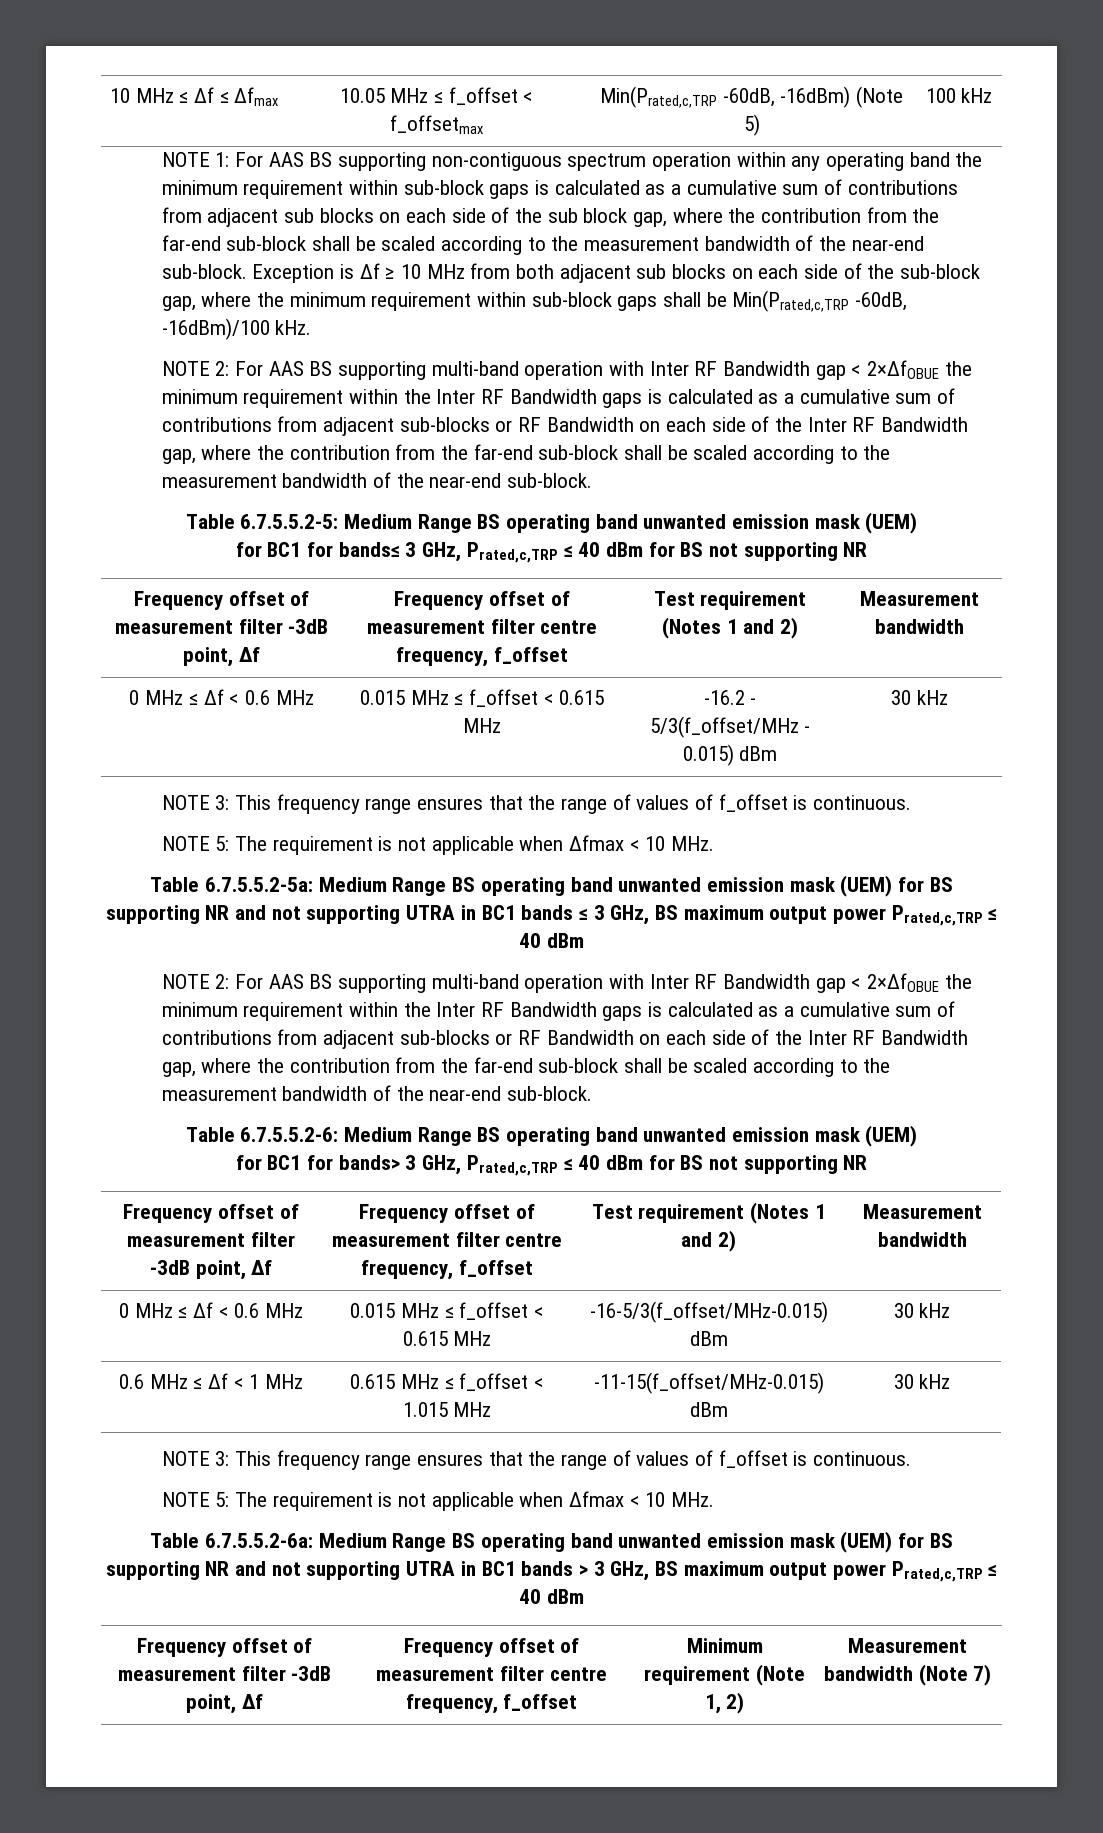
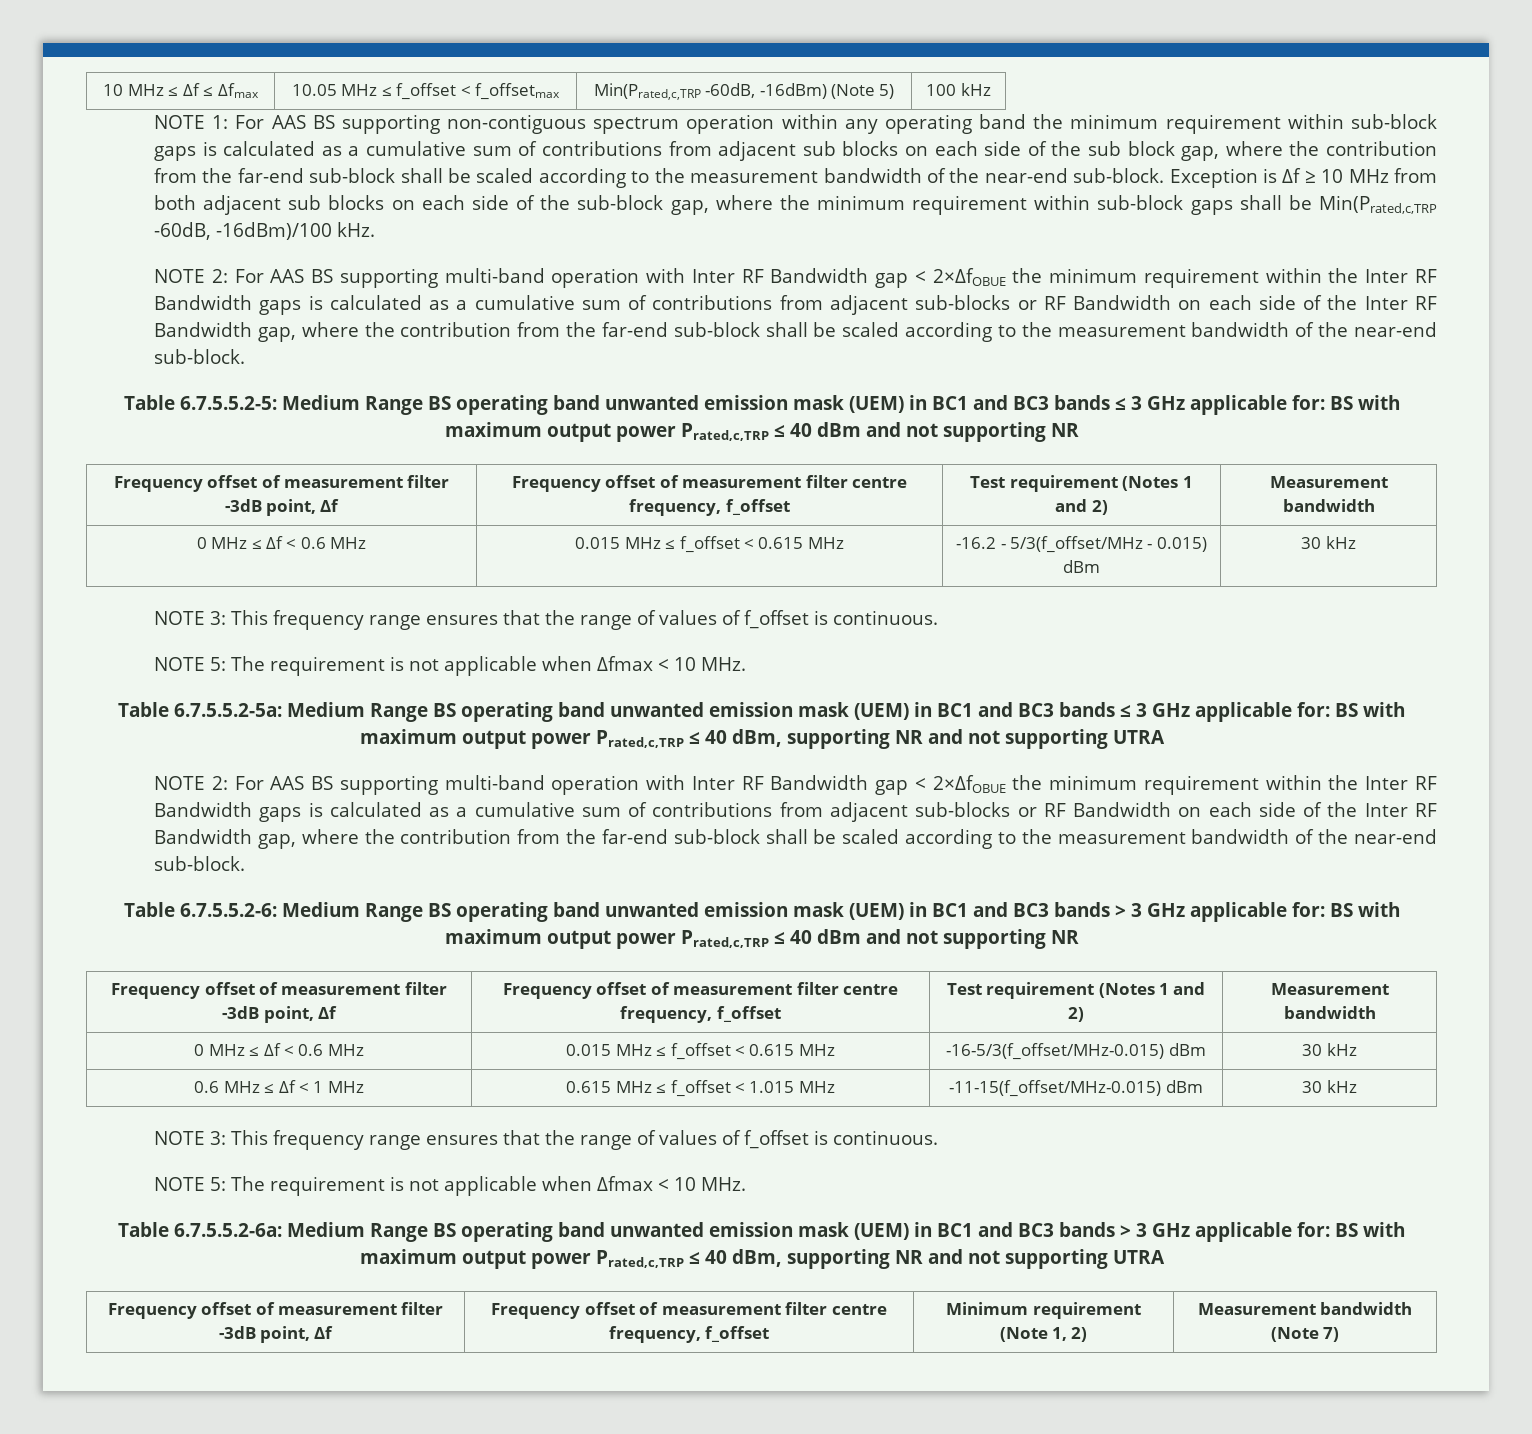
[235,542,704,563] // for BC1 for bands≤ 3 GHz, Prated,c,TRP ≤ 40 dBm for BS -> [908,395,1400,415] [444,422,901,442] in BC1 and BC3 bands ≤ 3 GHz applicable for: BS with maximum output power Prated,c,TRP ≤ 40 dBm and
[897,877,953,892] [105,905,998,926] [519,933,584,948] for BS supporting NR and not supporting UTRA in BC1 bands ≤ 3 GHz, BS maximum output power Prated,c,TRP ≤ 40 dBm -> [913,702,1405,722] [359,729,1165,749] in BC1 and BC3 bands ≤ 3 GHz applicable for: BS with maximum output power Prated,c,TRP ≤ 40 dBm, supporting NR and not supporting UTRA
[235,1155,704,1176] // for BC1 for bands> 3 GHz, Prated,c,TRP ≤ 40 dBm for BS -> [908,902,1400,922] [444,929,901,949] in BC1 and BC3 bands > 3 GHz applicable for: BS with maximum output power Prated,c,TRP ≤ 40 dBm and
[897,1533,953,1548] [105,1561,998,1582] [519,1589,584,1604] for BS supporting NR and not supporting UTRA in BC1 bands > 3 GHz, BS maximum output power Prated,c,TRP ≤ 40 dBm -> [913,1222,1405,1242] [359,1249,1165,1269] in BC1 and BC3 bands > 3 GHz applicable for: BS with maximum output power Prated,c,TRP ≤ 40 dBm, supporting NR and not supporting UTRA

